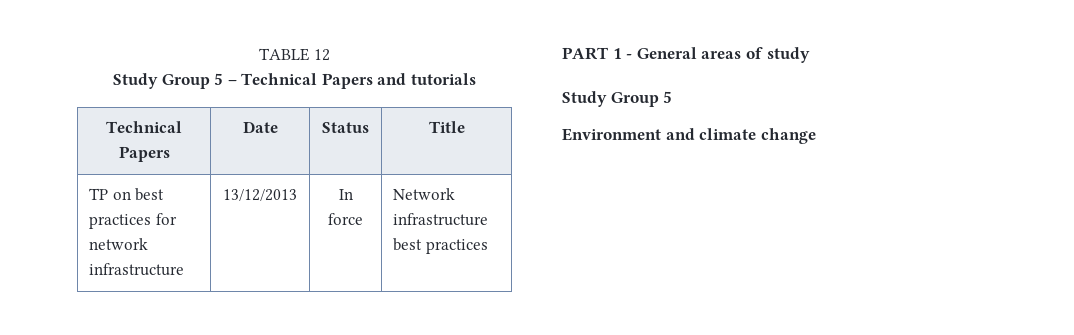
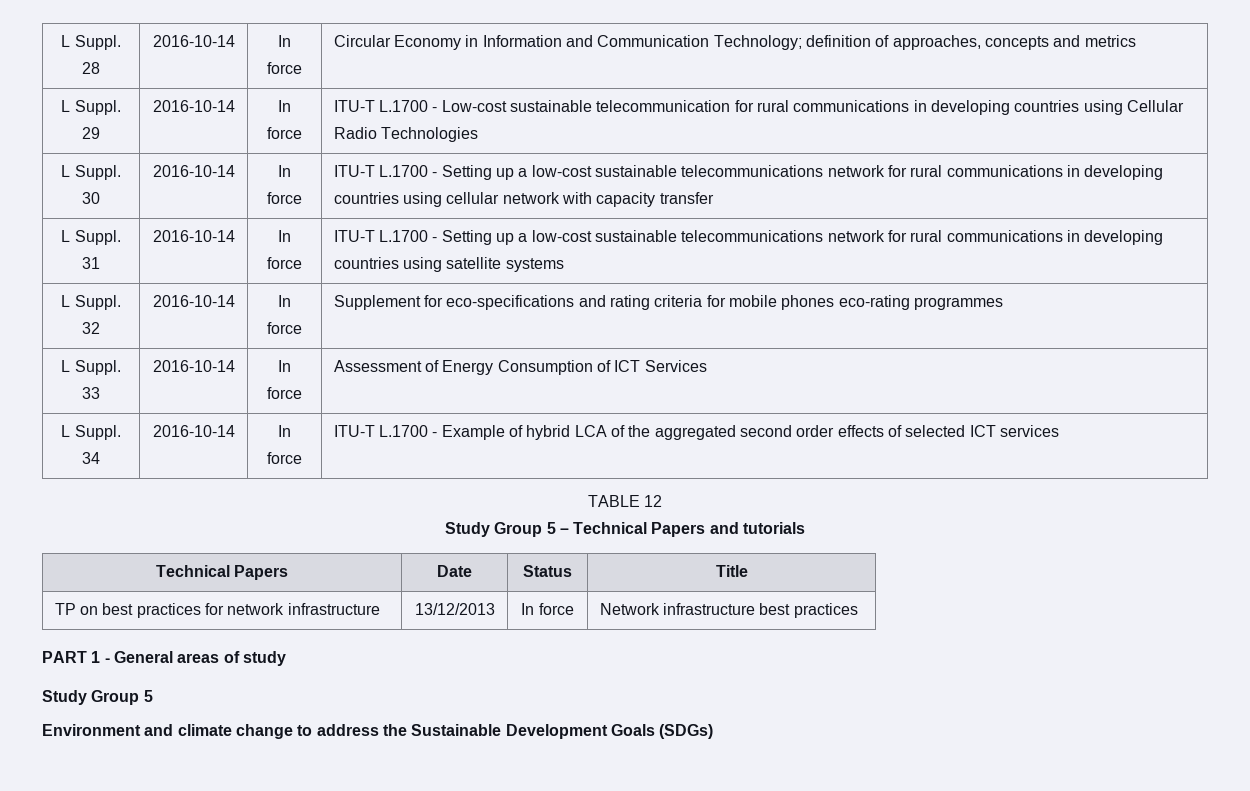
(259, 54) none -> [61,35,121,50] [82,62,100,74] [152,35,235,47] [278,35,291,47] [267,62,302,74] [333,35,1136,50] [61,100,121,115] [82,127,100,139] [152,100,235,112] [278,100,291,112] [267,127,302,139] [333,100,1184,115] [333,127,479,142] [61,165,121,180] [82,192,100,204] [152,165,235,177] [278,165,291,177] [267,192,302,204] [333,165,1164,180] [333,192,714,207] [61,230,121,245] [82,257,100,269] [152,230,235,242] [278,230,291,242] [267,257,302,269] [333,230,1164,245] [333,257,564,272] [61,295,121,310] [82,322,100,334] [152,295,235,307] [278,295,291,307] [267,322,302,334] [333,295,1003,310] [61,360,121,375] [82,387,100,399] [152,360,235,372] [278,360,291,372] [267,387,302,399] [333,360,707,375] [61,425,121,440] [82,452,100,464] [152,425,235,437] [278,425,291,437] [267,452,302,464] [333,425,1059,440] L Suppl. 28 | 2016-10-14 | In force | Circular Economy in Information and Communication Technology; definition of approaches, concepts and metrics // L Suppl. 29 | 2016-10-14 | In force | ITU-T L.1700 - Low-cost sustainable telecommunication for rural communications in developing countries using Cellular Radio Technologies // L Suppl. 30 | 2016-10-14 | In force | ITU-T L.1700 - Setting up a low-cost sustainable telecommunications network for rural communications in developing countries using cellular network with capacity transfer // L Suppl. 31 | 2016-10-14 | In force | ITU-T L.1700 - Setting up a low-cost sustainable telecommunications network for rural communications in developing countries using satellite systems // L Suppl. 32 | 2016-10-14 | In force | Supplement for eco-specifications and rating criteria for mobile phones eco-rating programmes // L Suppl. 33 | 2016-10-14 | In force | Assessment of Energy Consumption of ICT Services // L Suppl. 34 | 2016-10-14 | In force | ITU-T L.1700 - Example of hybrid LCA of the aggregated second order effects of selected ICT services //
(816, 136) none -> [297,724,714,739] to address the Sustainable Development Goals (SDGs)

